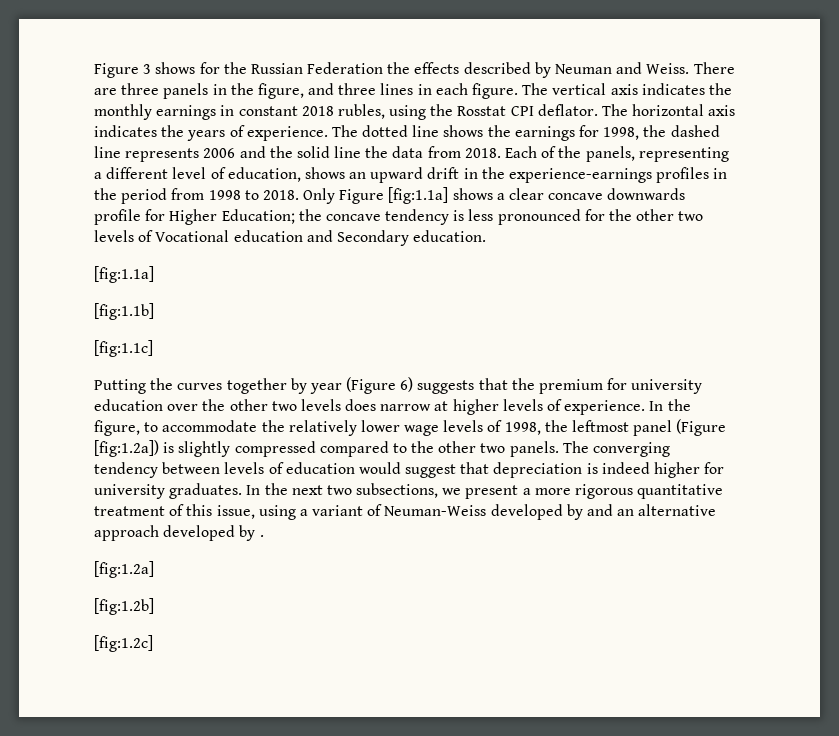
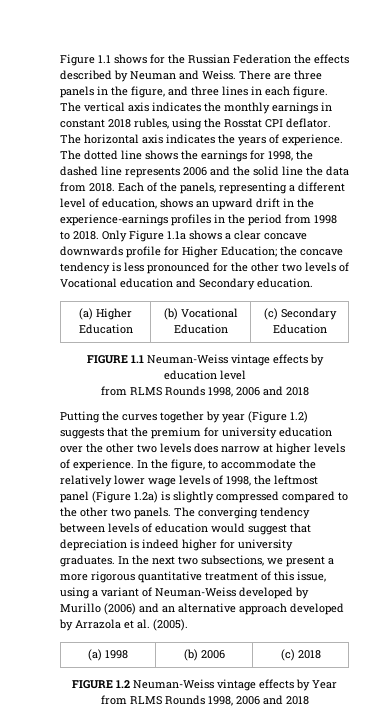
[94,63,152,78] Figure 3 -> [60,54,111,66] Figure 1.1
[388,187,449,204] [fig:1.1a] -> [167,231,186,240] 1.1a
[94,266,154,283] [94,303,154,320] [94,340,153,357] // [fig:1.1a] // [fig:1.1b] // [fig:1.1c] -> [79,308,132,320] [78,324,133,334] [163,308,238,320] [173,324,228,334] [263,308,337,320] [272,324,327,334] [86,354,324,366] [163,370,246,380] [100,386,309,397] // (a) Higher Education | (b) Vocational Education | (c) Secondary Education // FIGURE 1.1 Neuman-Weiss vintage effects by education level // from RLMS Rounds 1998, 2006 and 2018
[400,377,414,392] 6) -> [290,411,308,423] 1.2)
[94,440,159,457] [fig:1.2a]) -> [134,491,158,503] 1.2a)
(583, 512) none -> [60,603,136,615] Murillo (2006)
[259,535,264,537] [94,561,154,578] [94,598,154,615] [94,635,153,652] . // [fig:1.2a] // [fig:1.2b] // [fig:1.2c] -> [75,619,188,631] [88,649,128,661] [183,649,225,661] [280,649,321,661] [72,679,337,691] [100,695,309,706] Arrazola et al. (2005). // (a) 1998 | (b) 2006 | (c) 2018 // FIGURE 1.2 Neuman-Weiss vintage effects by Year from RLMS Rounds 1998, 2006 and 2018

